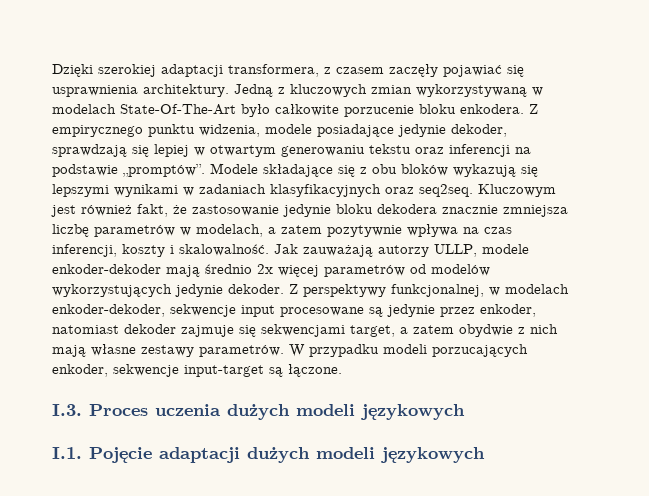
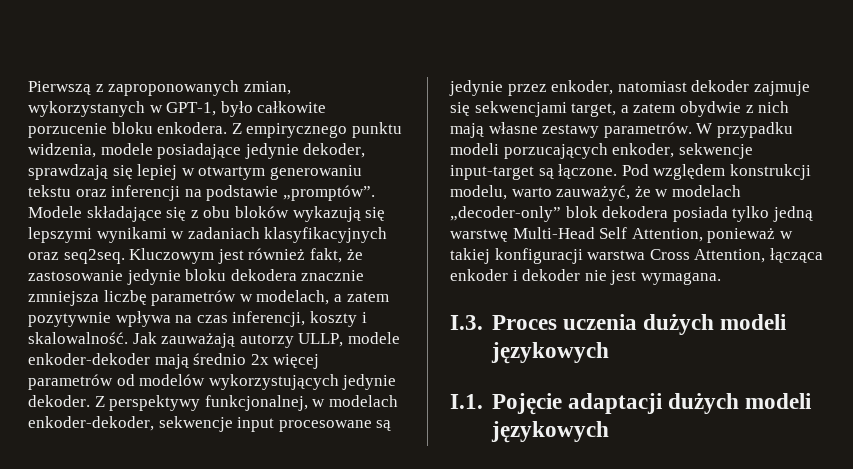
[52,64,524,77] [52,84,543,97] [52,104,236,115] Dzięki szerokiej adaptacji transformera, z czasem zaczęły pojawiać się usprawnienia architektury. Jedną z kluczowych zmian wykorzystywaną w modelach State-Of-The-Art -> [28,80,291,96] [28,101,217,117] Pierwszą z zaproponowanych zmian, wykorzystanych w GPT-1,
(342, 370) none -> [621,164,811,180] [450,185,741,201] [450,206,813,222] [450,227,793,243] [450,248,823,264] [450,269,721,285] Pod względem konstrukcji modelu, warto zauważyć, że w modelach „decoder-only” blok dekodera posiada tylko jedną warstwę Multi-Head Self Attention, ponieważ w takiej konfiguracji warstwa Cross Attention, łącząca enkoder i dekoder nie jest wymagana.

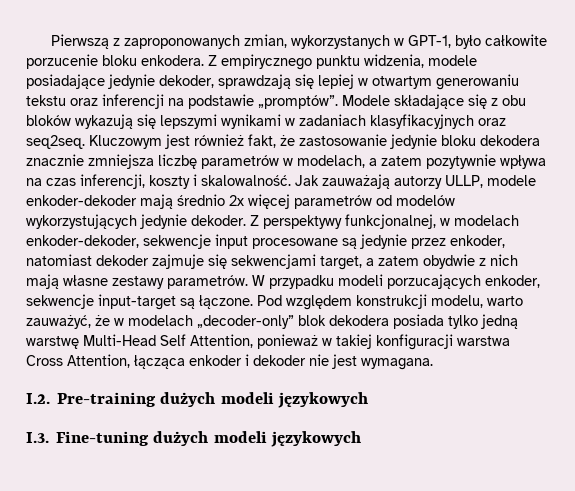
[450,314,637,330] I.3. Proces uczenia -> [26,392,157,407] I.2. Pre-training
[450,393,663,415] I.1. Pojęcie adaptacji -> [26,431,150,446] I.3. Fine-tuning

